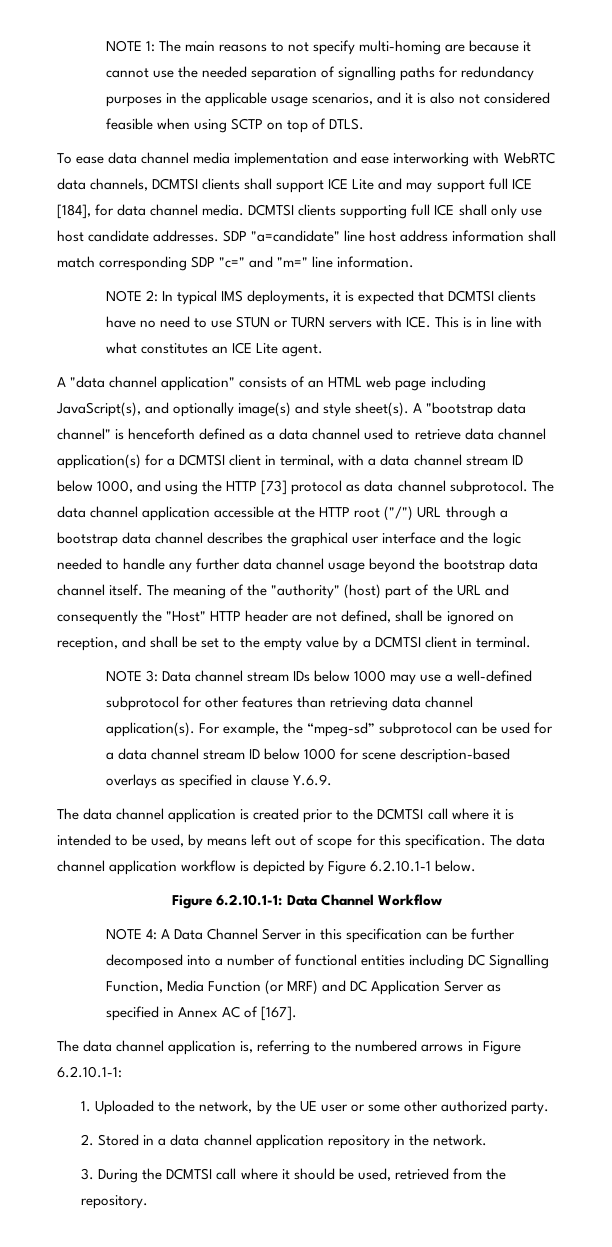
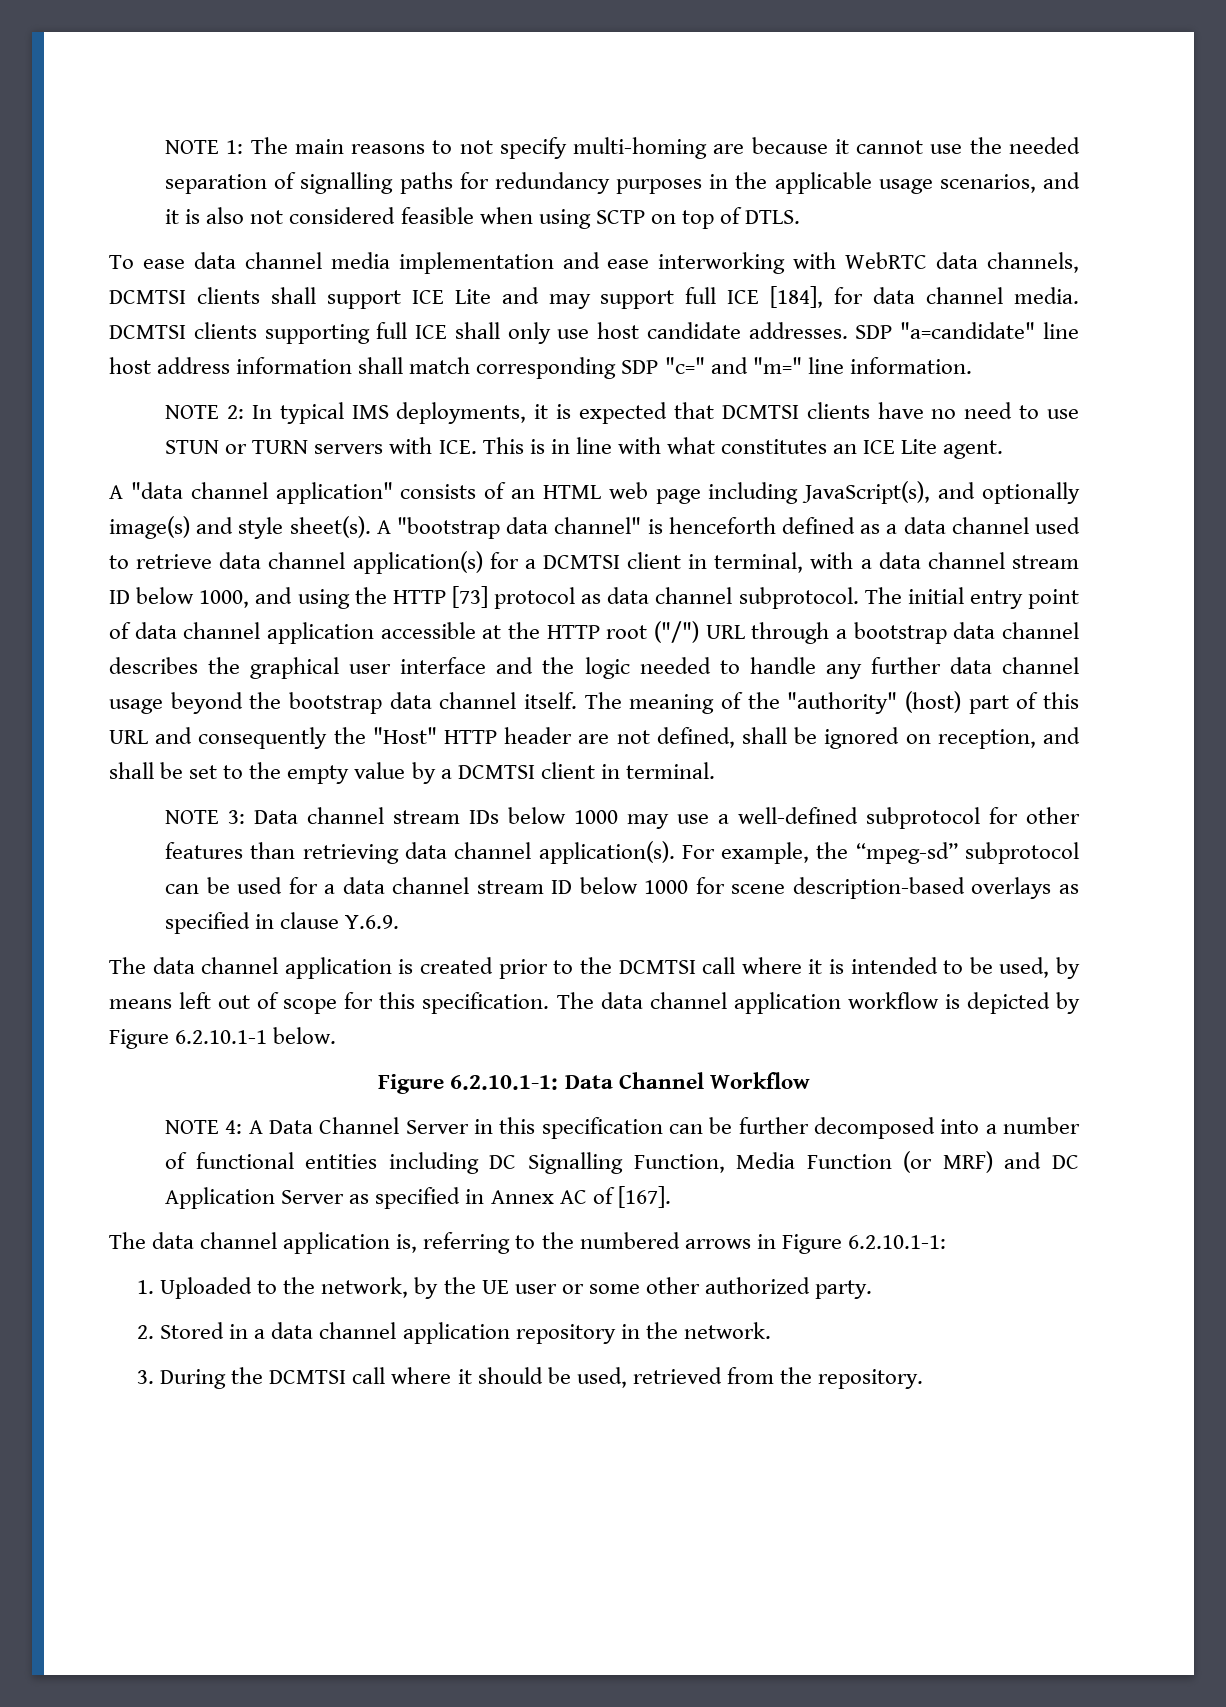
(554, 486) none -> [907,587,1079,609] [109,622,131,639] initial entry point of
[432,584,453,596] the -> [1042,692,1079,709] this

